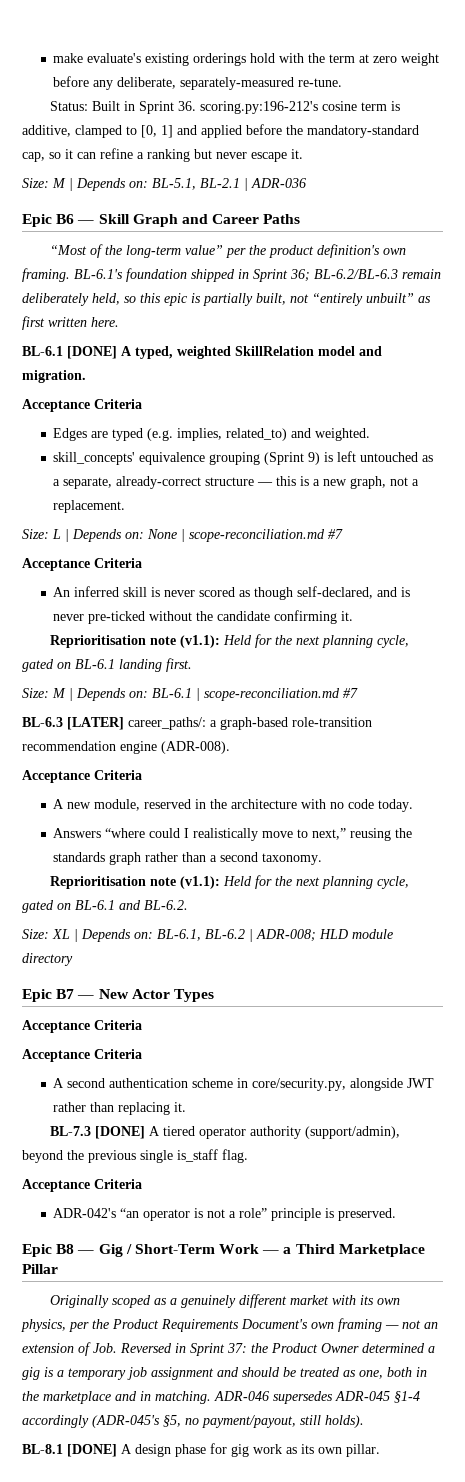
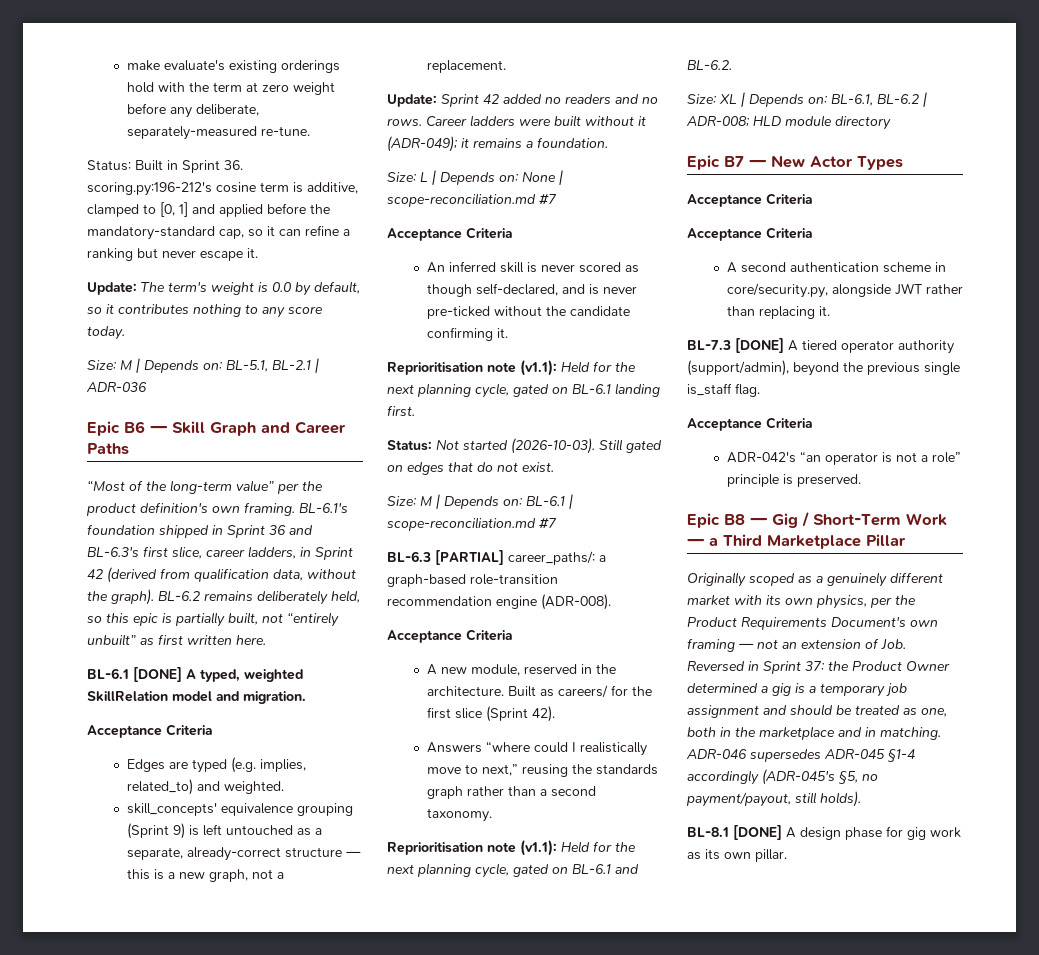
(303, 154) none -> [87,281,360,296] [87,304,323,318] [87,326,125,340] // Update: The term's weight is 0.0 by default, so it contributes nothing to any score today.
[290,269,441,282] 36; BL-6.2/BL-6.3 remain -> [269,525,313,535] [87,546,353,560] [87,567,356,583] [87,589,253,605] 36 and BL-6.3's first slice, career ladders, in Sprint 42 (derived from qualification data, without the graph). BL-6.2 remains
(126, 506) none -> [387,94,658,107] [387,115,646,127] [387,136,608,152] // Update: Sprint 42 added no readers and no rows. Career ladders were built without it (ADR-049); it remains a foundation.
(192, 665) none -> [387,438,662,454] [387,462,554,475] // Status: Not started (2026-10-03). Still gated on edges that do not exist.
[67,717,124,730] [LATER] -> [435,550,504,565] [PARTIAL]
[231,799,414,812] architecture with no code today. -> [426,685,652,698] [426,706,555,722] architecture. Built as careers/ for the first slice (Sprint 42).

